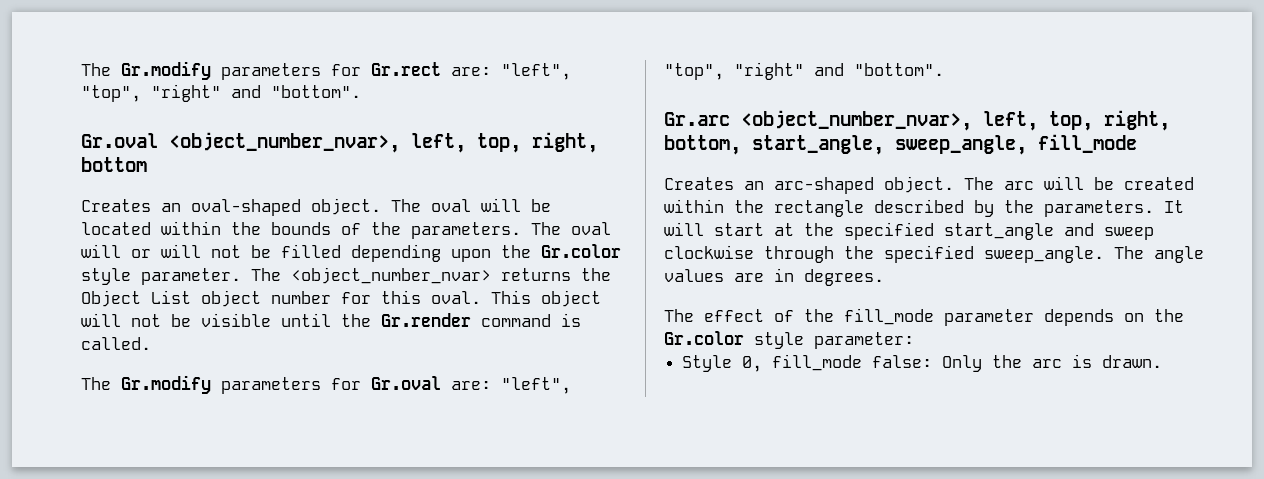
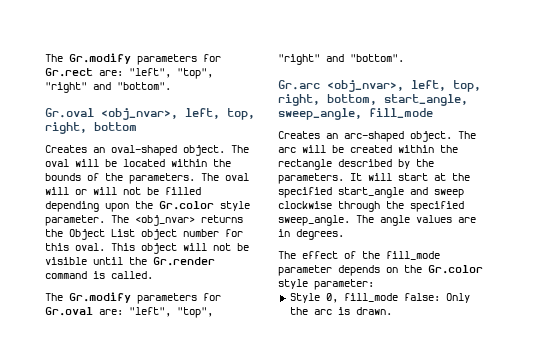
[169,132,400,153] <object_number_nvar>, -> [101,108,178,120] <obj_nvar>,
[291,267,491,284] <object_number_nvar> -> [135,215,195,226] <obj_nvar>
[741,110,972,131] <object_number_nvar>, -> [327,80,404,92] <obj_nvar>,

